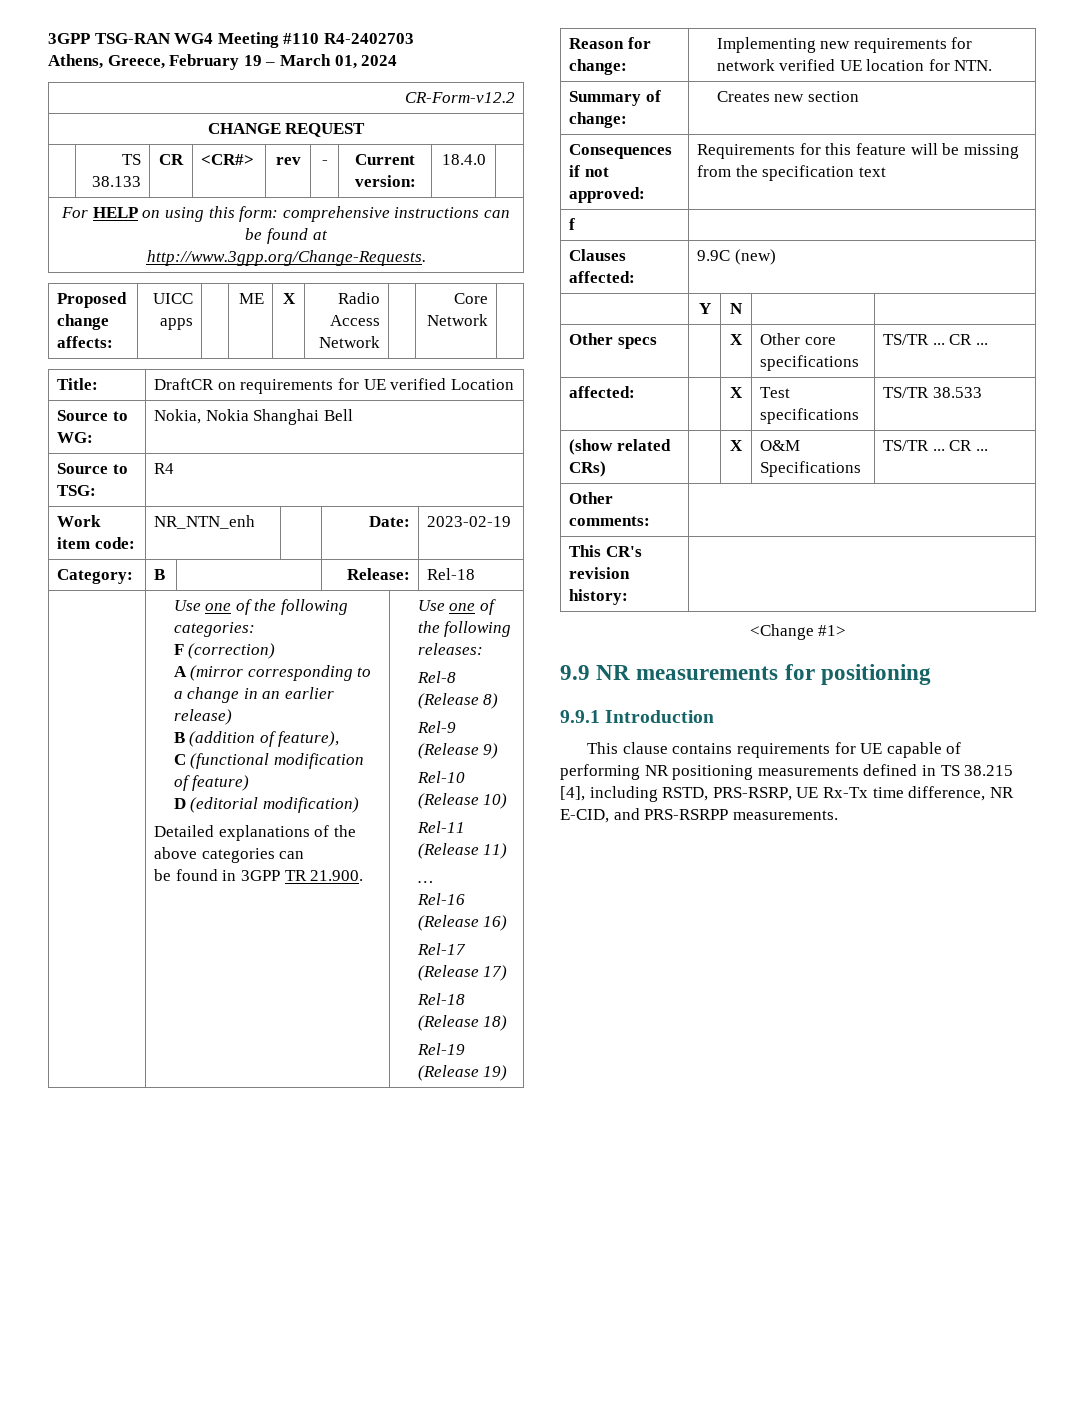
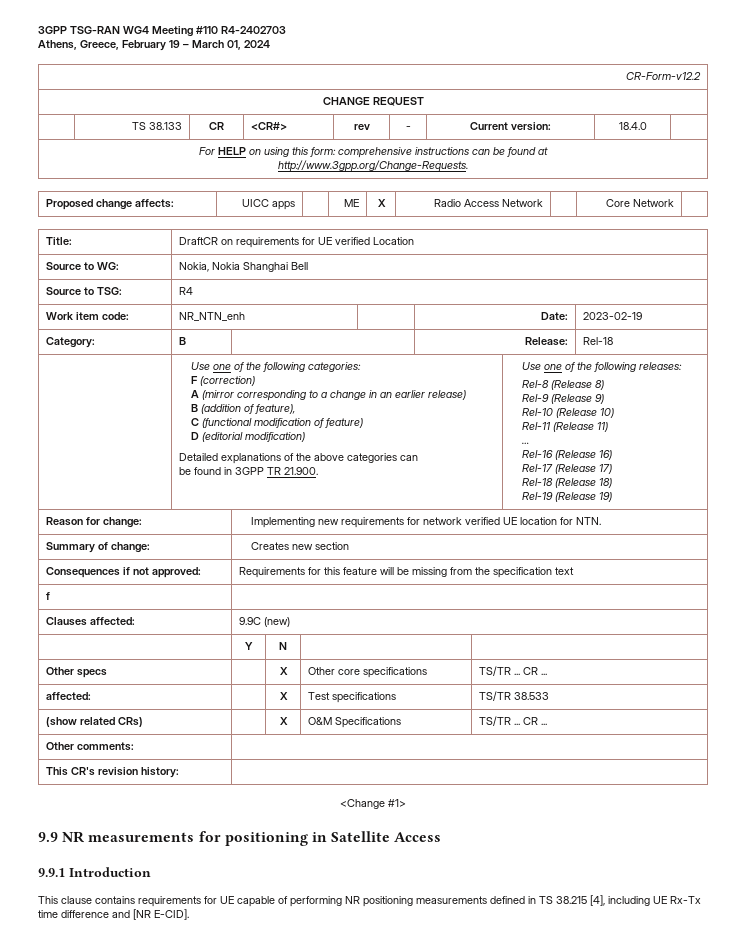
(931, 674) none -> [311,831,442,842] in Satellite Access
[662,787,792,801] RSTD, PRS-RSRP, -> (650, 901) none
[908,786,1014,801] [560,808,838,823] difference, NR E-CID, and PRS-RSRPP measurements. -> [61,909,189,920] difference and [NR E-CID].

